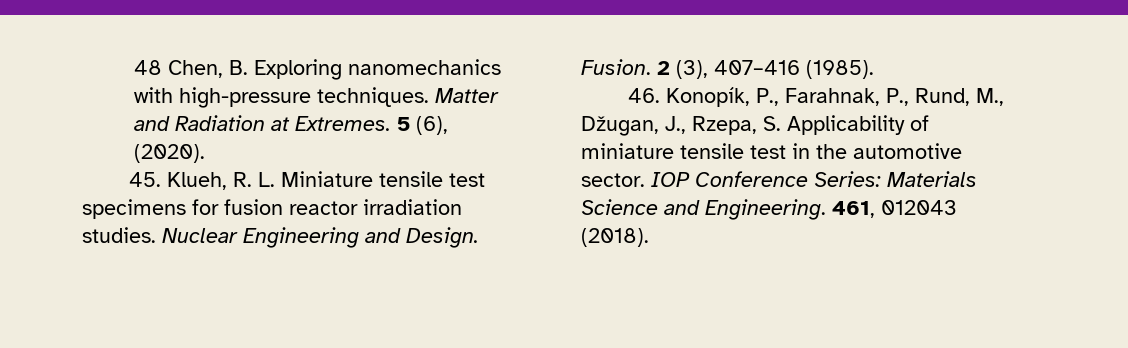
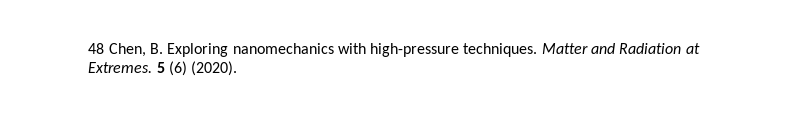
[416,116,449,135] (6), -> [168,61,187,76] (6)
[129,171,486,190] [82,199,462,219] [82,227,479,248] [581,59,874,79] [628,87,1005,107] [581,115,929,136] [581,143,962,159] [581,171,977,187] [581,199,957,220] [581,228,649,247] // 45. Klueh, R. L. Miniature tensile test specimens for fusion reactor irradiation studies. Nuclear Engineering and Design. Fusion. 2 (3), 407–416 (1985). // 46. Konopík, P., Farahnak, P., Rund, M., Džugan, J., Rzepa, S. Applicability of miniature tensile test in the automotive sector. IOP Conference Series: Materials Science and Engineering. 461, 012043 (2018). -> (238, 68) none

